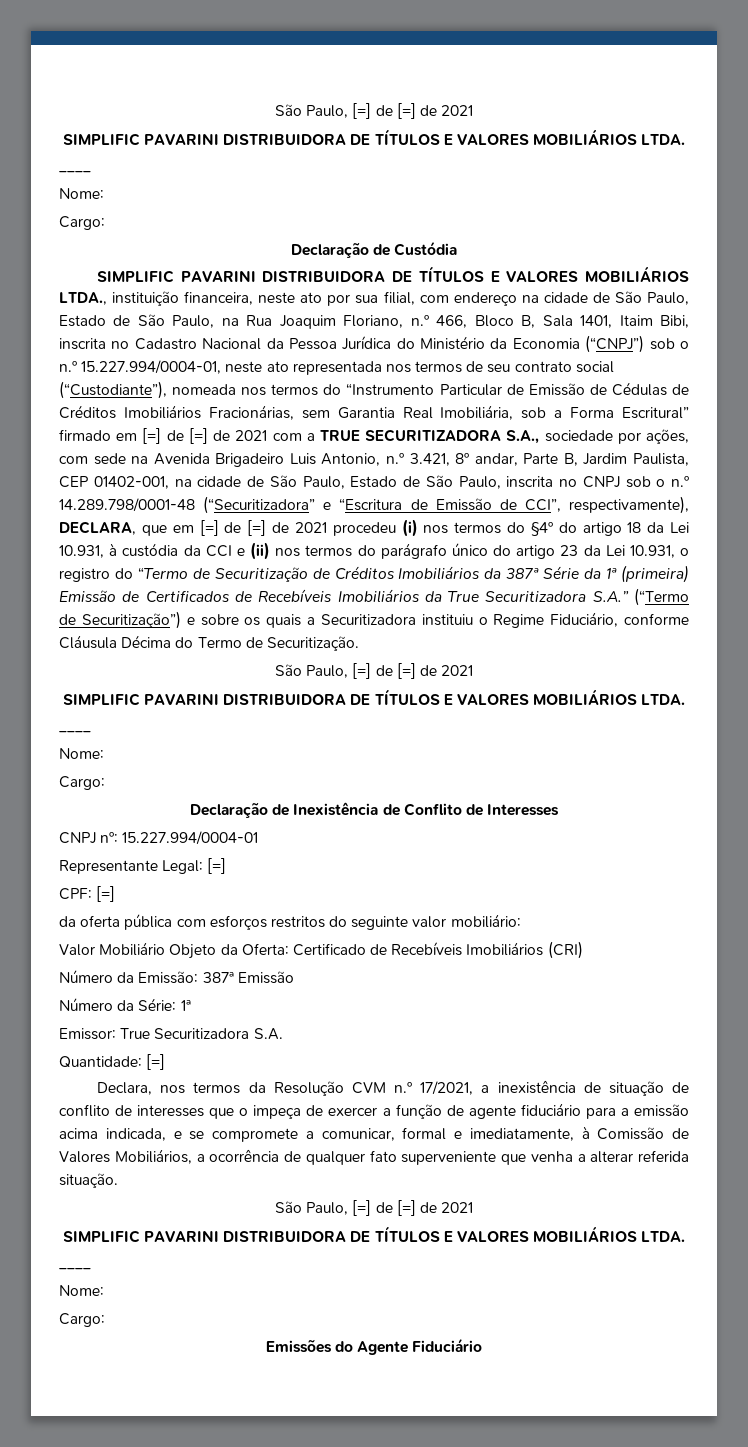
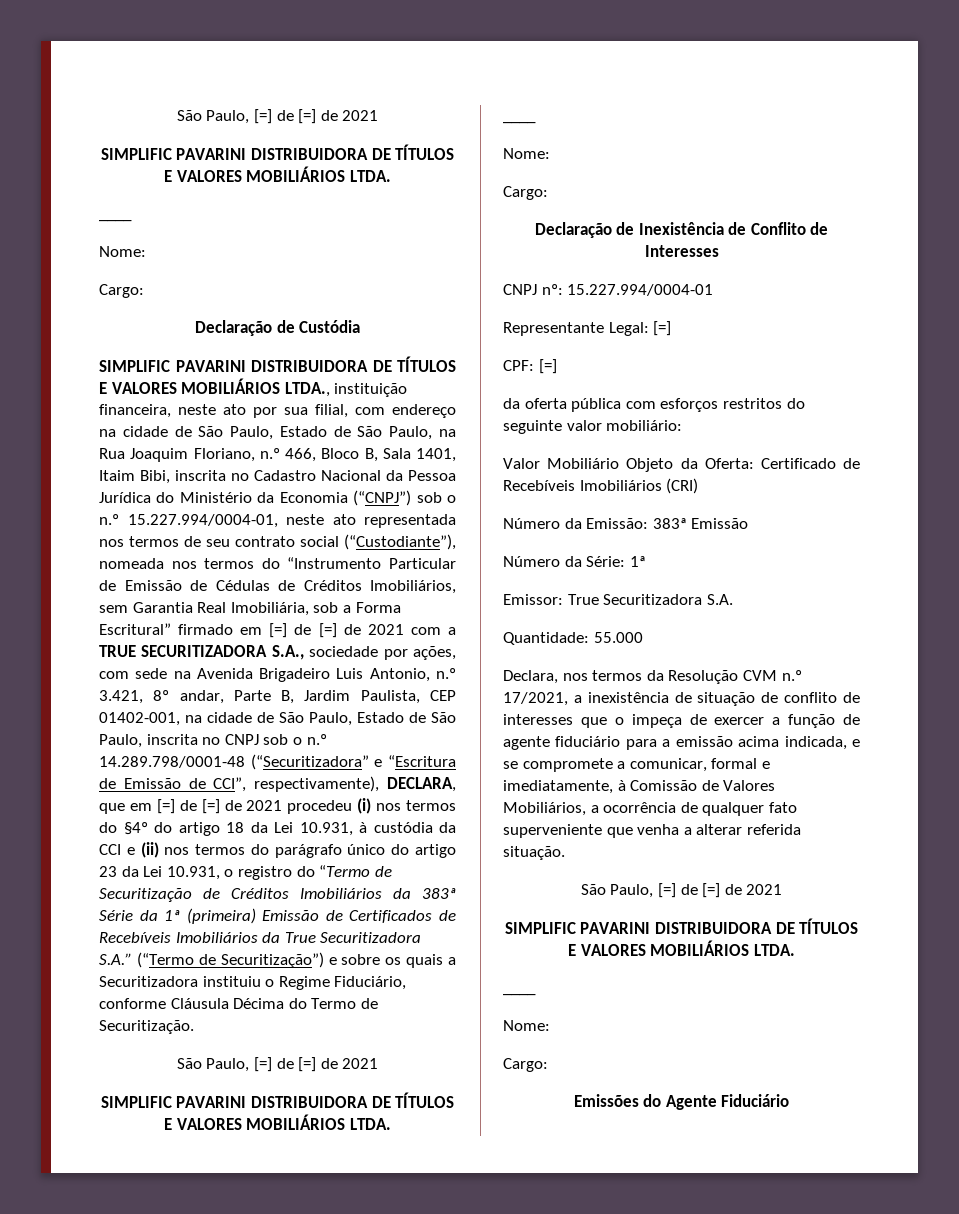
[123,405,294,420] Imobiliários Fracionárias, -> [370,580,456,594] Imobiliários,
[506,568,540,579] 387ª -> [422,888,456,899] 383ª
[202,972,234,983] 387ª -> [652,518,687,529] 383ª
[146,1054,166,1070] [=] -> [593,632,643,643] 55.000

